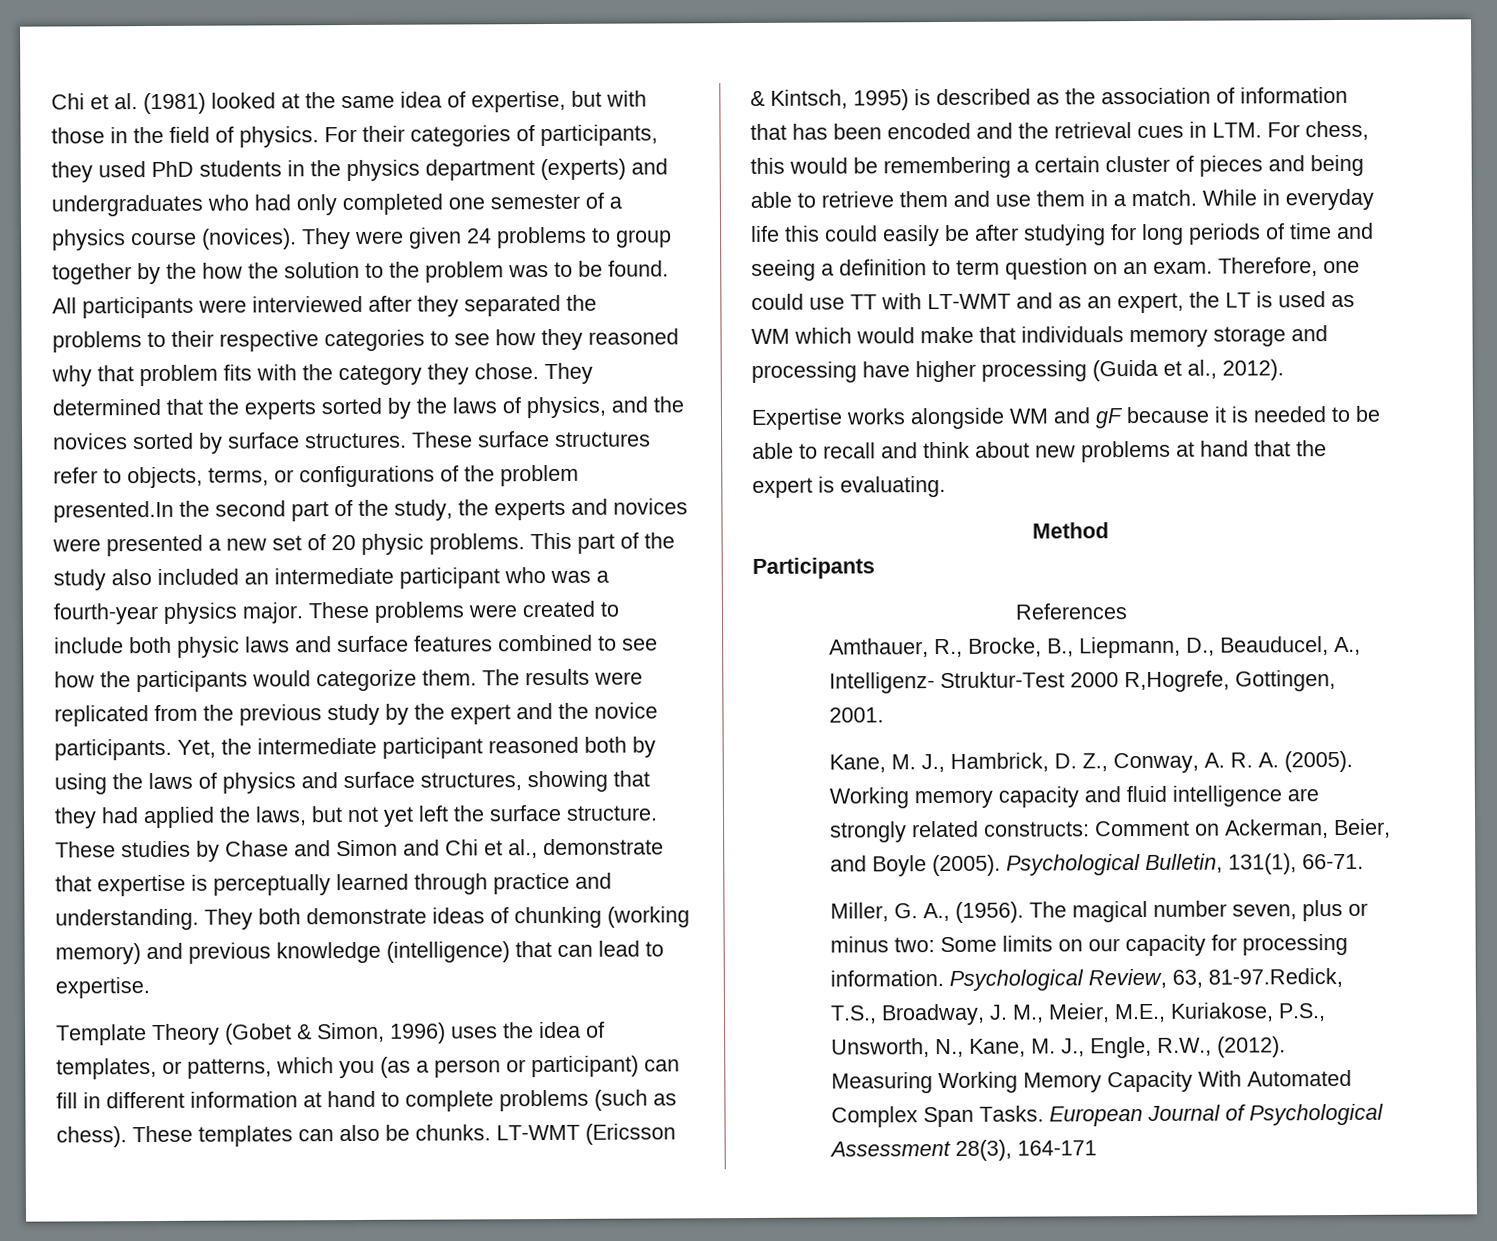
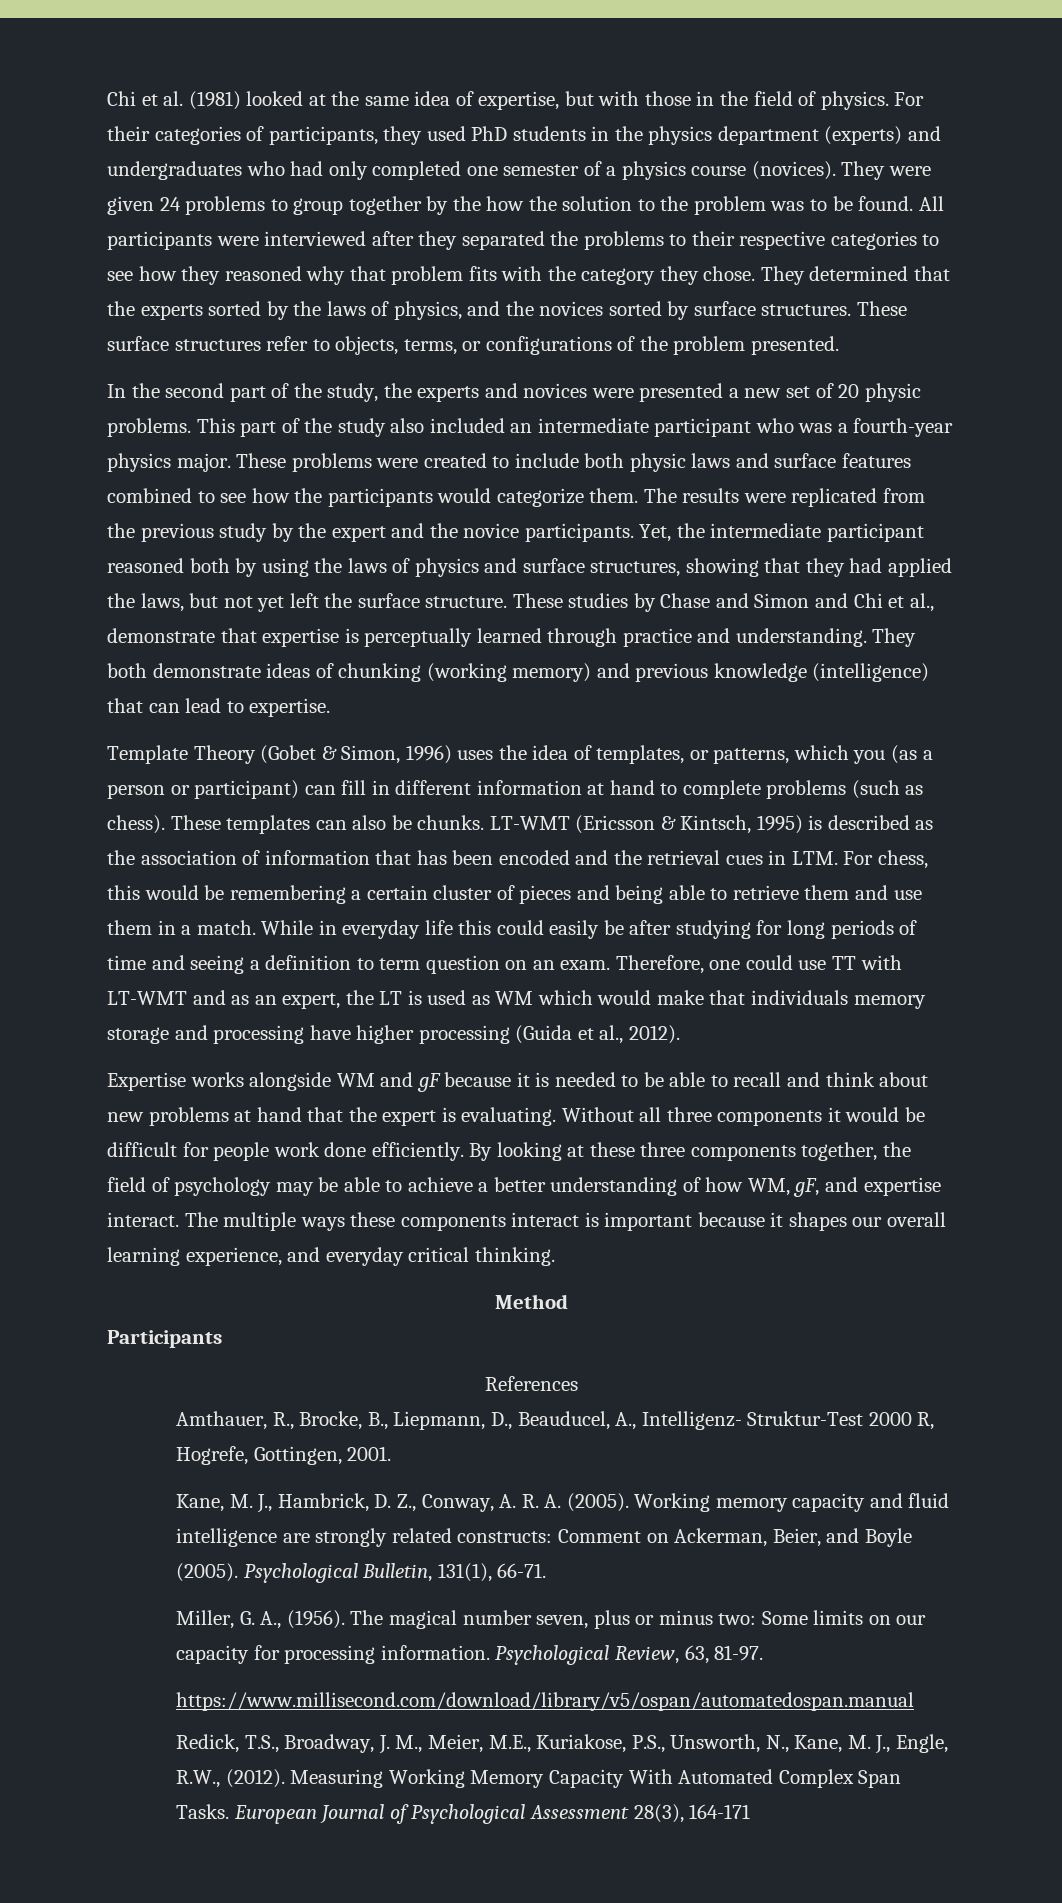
[53,500,174,523] presented.In -> [750,336,839,355] [107,384,126,398] presented. // In
(946, 487) none -> [561,1107,926,1126] [107,1142,911,1161] [107,1177,941,1197] [107,1212,946,1231] [107,1247,555,1266] Without all three components it would be difficult for people work done efficiently. By looking at these three components together, the field of psychology may be able to achieve a better understanding of how WM, gF, and expertise interact. The multiple ways these components interact is important because it shapes our overall learning experience, and everyday critical thinking.
[1123,670,1230,693] R,Hogrefe, -> [917,1412,935,1430] [176,1446,249,1465] R, Hogrefe,
[1207,967,1343,988] 81-97.Redick, -> [714,1645,764,1661] [176,1692,915,1711] [176,1734,240,1753] 81-97. // https://www.millisecond.com/download/library/v5/ospan/automatedospan.manual // Redick,

